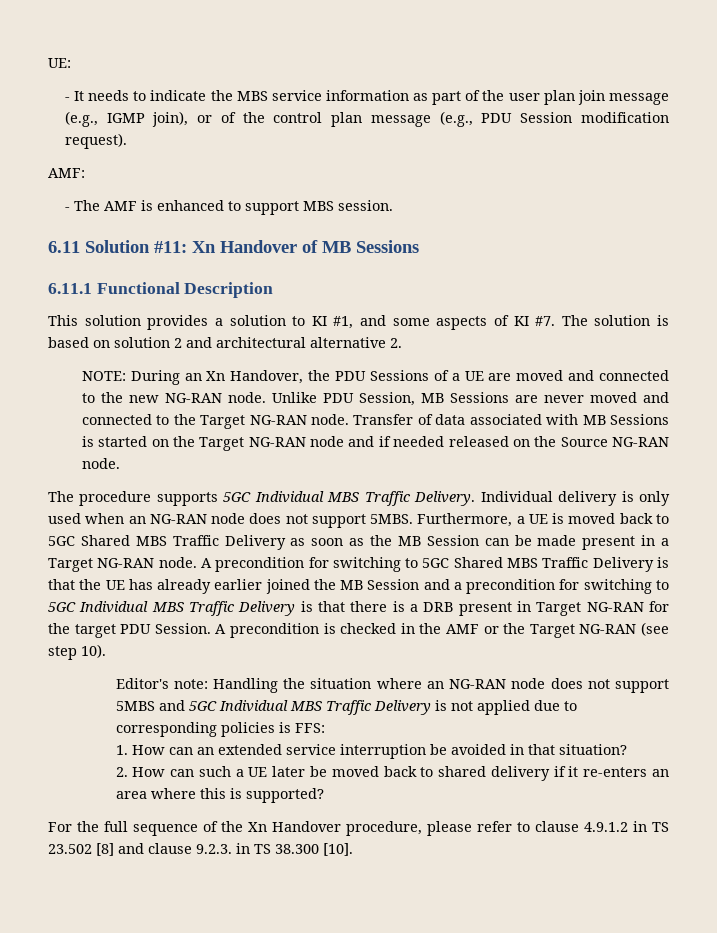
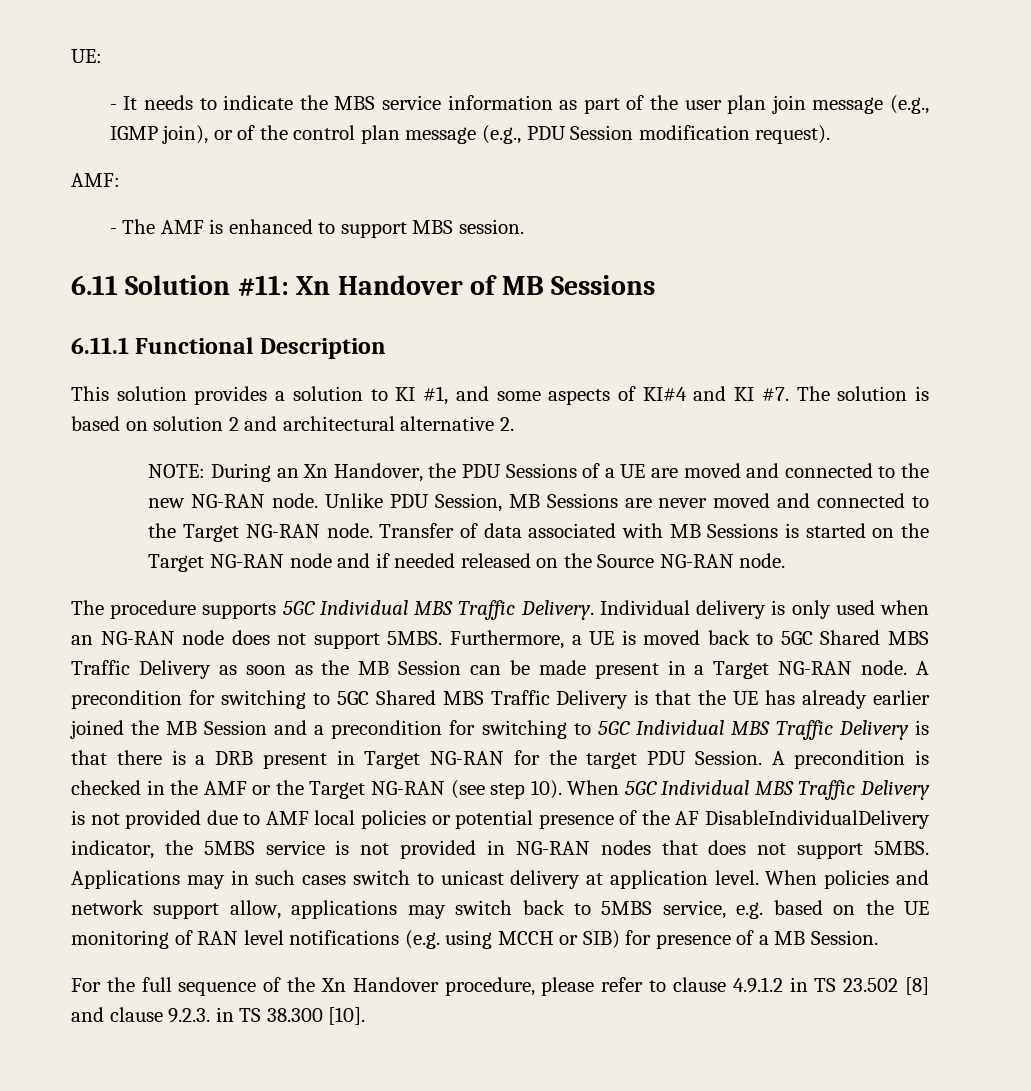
(509, 320) none -> [642,386,727,401] KI#4 and
[115,678,669,693] [115,700,185,711] // Editor's note: Handling the situation where an NG-RAN node does not support 5MBS and -> [567,780,620,795] When
[476,700,530,715] applied -> [125,810,202,829] provided
[115,722,325,737] [115,744,627,759] [115,766,669,781] [115,788,324,803] corresponding policies is FFS: // 1. How can an extended service interruption be avoided in that situation? // 2. How can such a UE later be moved back to shared delivery if it re-enters an area where this is supported? -> [265,810,930,829] [71,840,930,859] [71,870,930,889] [71,900,930,919] [71,930,879,949] AMF local policies or potential presence of the AF DisableIndividualDelivery indicator, the 5MBS service is not provided in NG-RAN nodes that does not support 5MBS. Applications may in such cases switch to unicast delivery at application level. When policies and network support allow, applications may switch back to 5MBS service, e.g. based on the UE monitoring of RAN level notifications (e.g. using MCCH or SIB) for presence of a MB Session.

